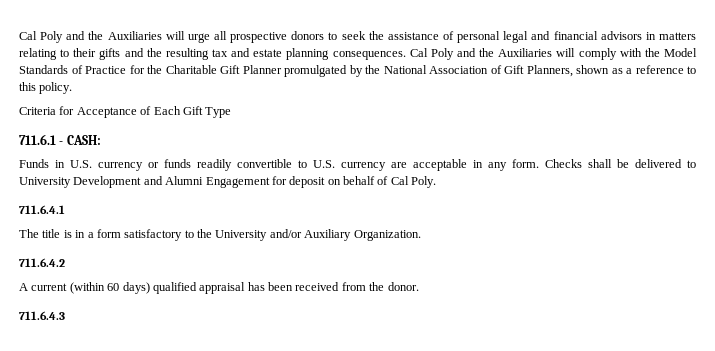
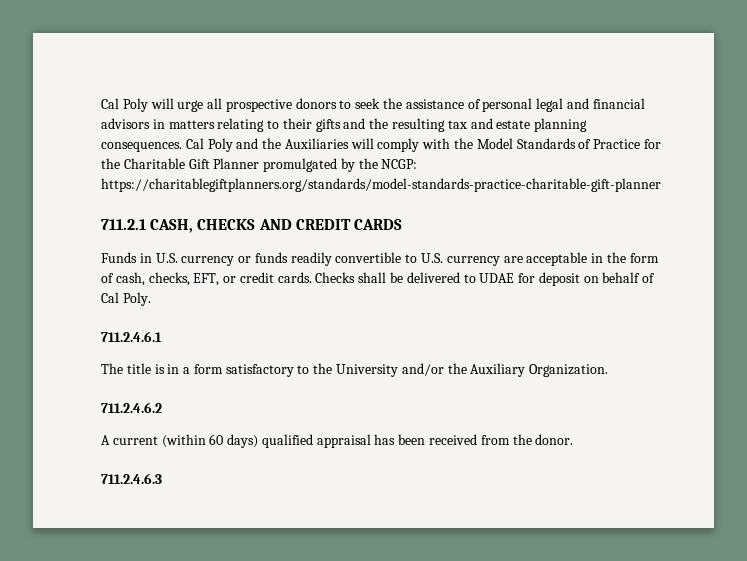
[19,31,162,43] Cal Poly and the Auxiliaries -> [101,98,148,112] Cal Poly
[383,65,696,77] [19,82,73,94] [19,106,232,118] [19,134,101,145] National Association of Gift Planners, shown as a reference to this policy. // Criteria for Acceptance of Each Gift Type // 711.6.1 - CASH: -> [381,159,418,169] [101,178,661,192] [101,219,402,233] NCGP: https://charitablegiftplanners.org/standards/model-standards-practice-charitable-gift-planner // 711.2.1 CASH, CHECKS AND CREDIT CARDS
[488,159,539,171] any form. -> [606,252,659,263] [101,272,312,286] the form of cash, checks, EFT, or credit cards.
[19,176,270,188] University Development and Alumni Engagement -> [479,273,515,283] UDAE
[19,205,65,214] 711.6.4.1 -> [101,331,162,342] 711.2.4.6.1
(302, 233) none -> [447,363,467,374] the
[19,258,65,267] 711.6.4.2 -> [101,402,162,413] 711.2.4.6.2
[19,311,65,320] 711.6.4.3 -> [101,473,162,484] 711.2.4.6.3

